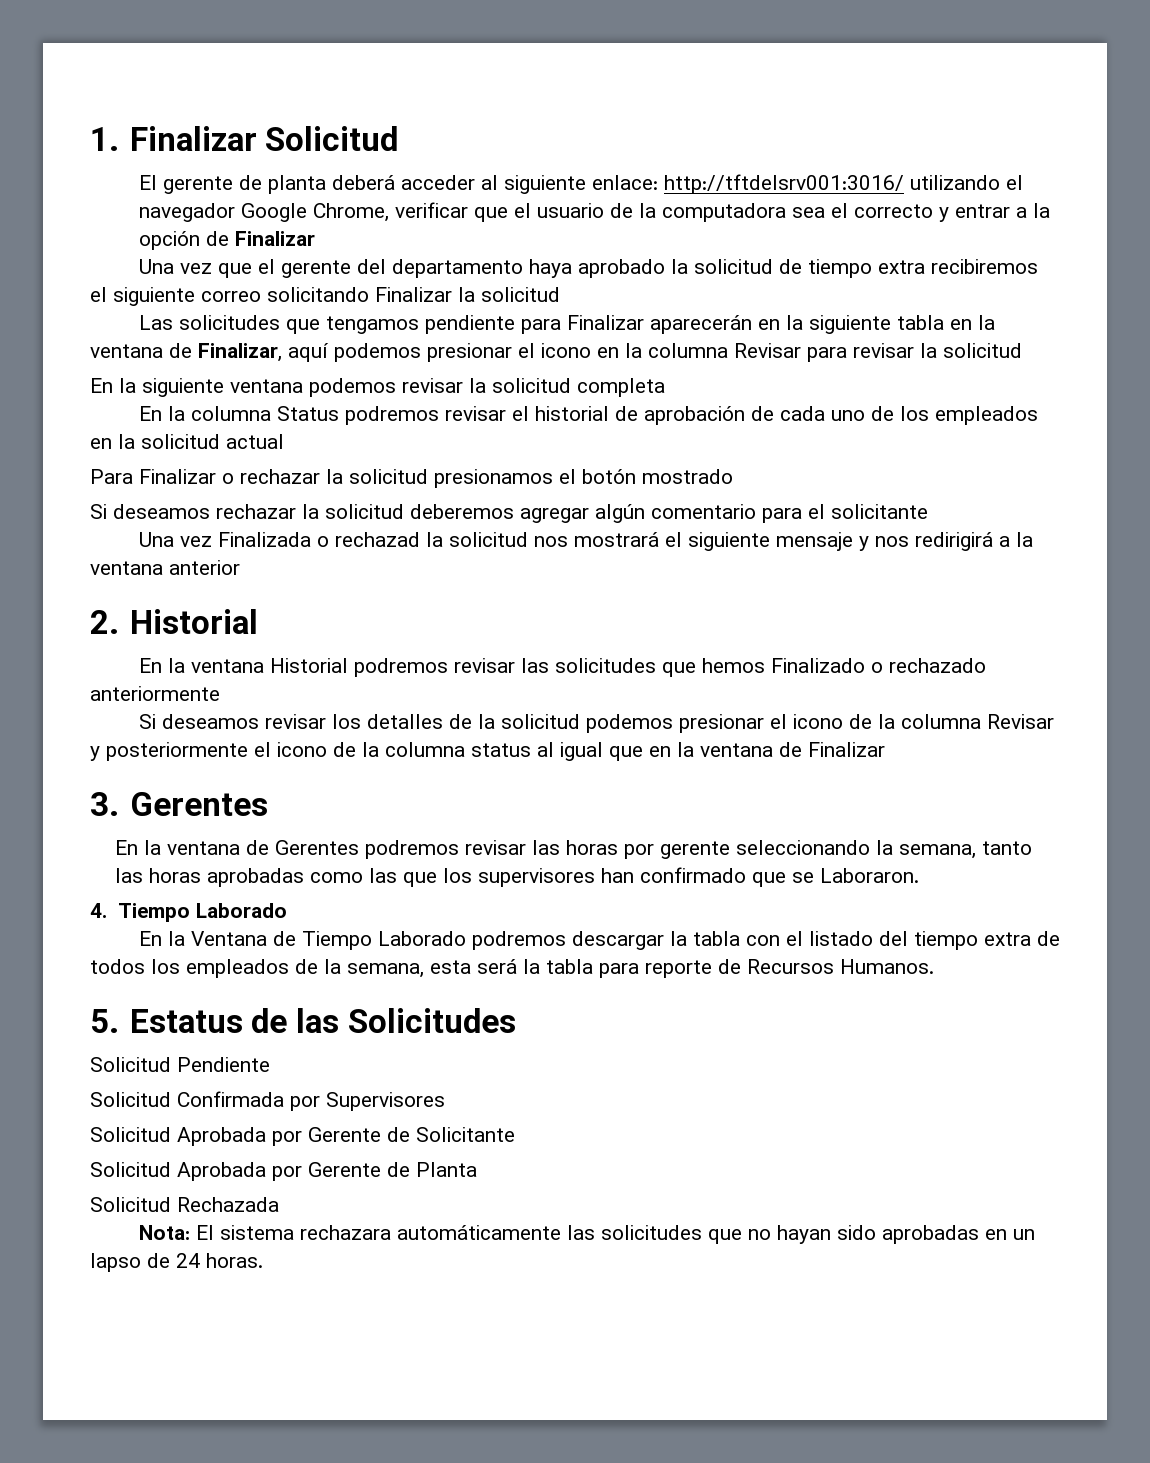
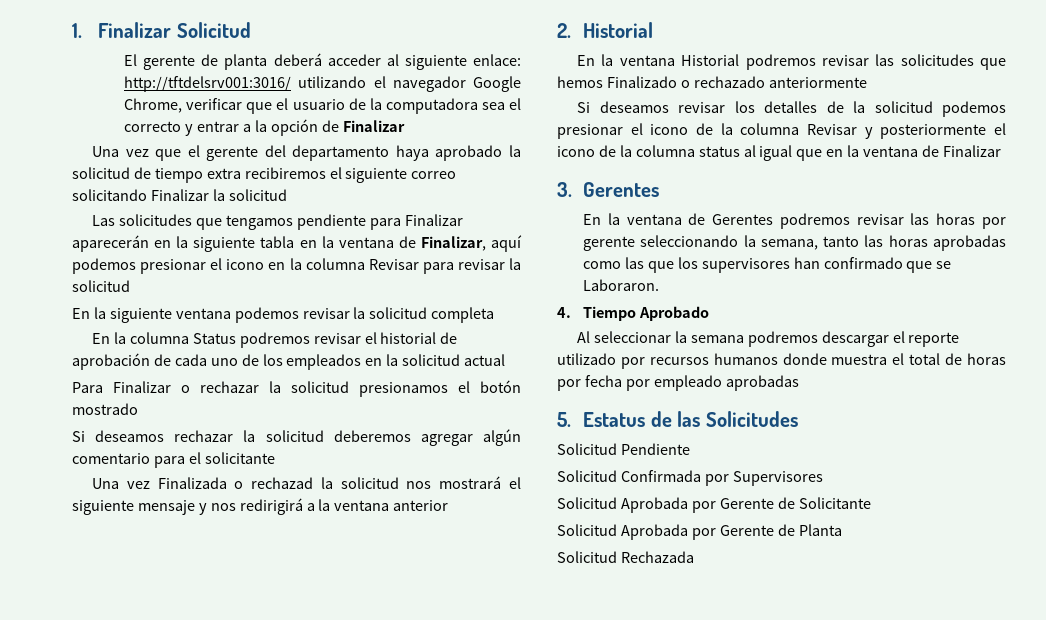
[195,903,287,918] [138,931,1060,950] [90,959,934,978] Laborado // En la Ventana de Tiempo Laborado podremos descargar la tabla con el listado del tiempo extra de todos los empleados de la semana, esta será la tabla para reporte de Recursos Humanos. -> [638,306,709,321] [577,331,960,347] [557,353,1007,369] [557,375,799,391] Aprobado // Al seleccionar la semana podremos descargar el reporte utilizado por recursos humanos donde muestra el total de horas por fecha por empleado aprobadas
[138,1225,1035,1244] [90,1253,263,1272] // Nota: El sistema rechazara automáticamente las solicitudes que no hayan sido aprobadas en un lapso de 24 horas. -> (694, 557) none

